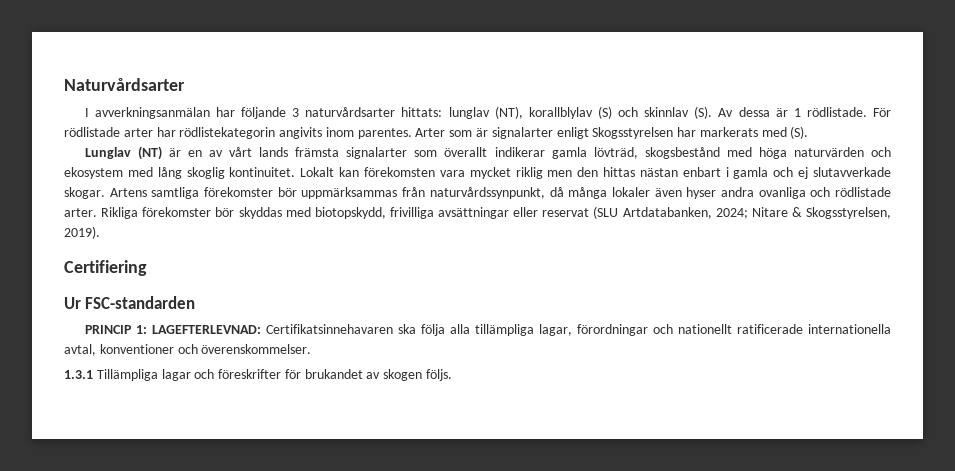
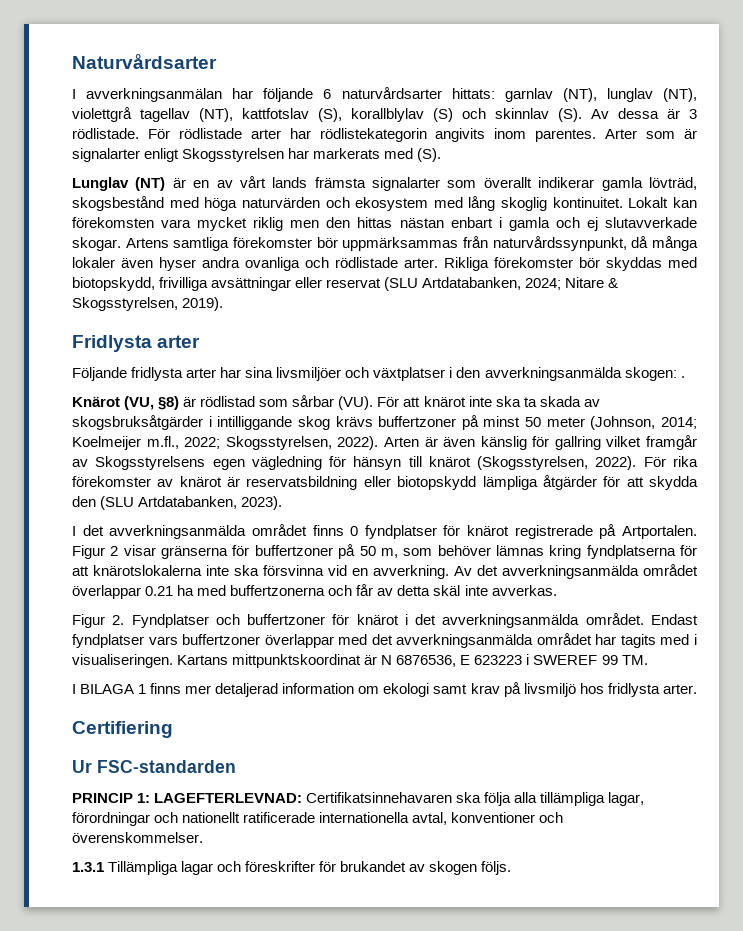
[292,108,300,117] 3 -> [323,89,332,99] 6
[448,106,523,119] lunglav (NT), -> [504,88,698,102] [72,107,342,122] garnlav (NT), lunglav (NT), violettgrå tagellav (NT), kattfotslav (S),
[793,108,801,117] 1 -> [689,109,697,119] 3
(100, 232) none -> [72,335,201,352] [72,367,685,381] [72,395,600,410] [72,415,697,430] [72,435,697,450] [72,456,698,470] [72,475,699,490] [72,496,283,510] [72,524,697,539] [72,544,698,559] [72,564,698,579] [72,584,557,599] [72,613,698,628] [72,633,697,648] [72,654,648,668] [72,682,697,697] // Fridlysta arter // Följande fridlysta arter har sina livsmiljöer och växtplatser i den avverkningsanmälda skogen: . // Knärot (VU, §8) är rödlistad som sårbar (VU). För att knärot inte ska ta skada av skogsbruksåtgärder i intilliggande skog krävs buffertzoner på minst 50 meter (Johnson, 2014; Koelmeijer m.fl., 2022; Skogsstyrelsen, 2022). Arten är även känslig för gallring vilket framgår av Skogsstyrelsens egen vägledning för hänsyn till knärot (Skogsstyrelsen, 2022). För rika förekomster av knärot är reservatsbildning eller biotopskydd lämpliga åtgärder för att skydda den (SLU Artdatabanken, 2023). // I det avverkningsanmälda området finns 0 fyndplatser för knärot registrerade på Artportalen. Figur 2 visar gränserna för buffertzoner på 50 m, som behöver lämnas kring fyndplatserna för att knärotslokalerna inte ska försvinna vid en avverkning. Av det avverkningsanmälda området överlappar 0.21 ha med buffertzonerna och får av detta skäl inte avverkas. // Figur 2. Fyndplatser och buffertzoner för knärot i det avverkningsanmälda området. Endast fyndplatser vars buffertzoner överlappar med det avverkningsanmälda området har tagits med i visualiseringen. Kartans mittpunktskoordinat är N 6876536, E 623223 i SWEREF 99 TM. // I BILAGA 1 finns mer detaljerad information om ekologi samt krav på livsmiljö hos fridlysta arter.

